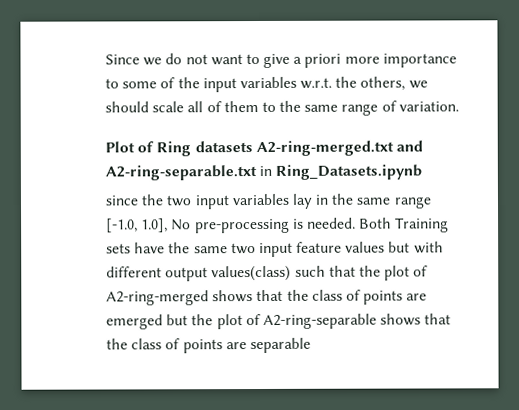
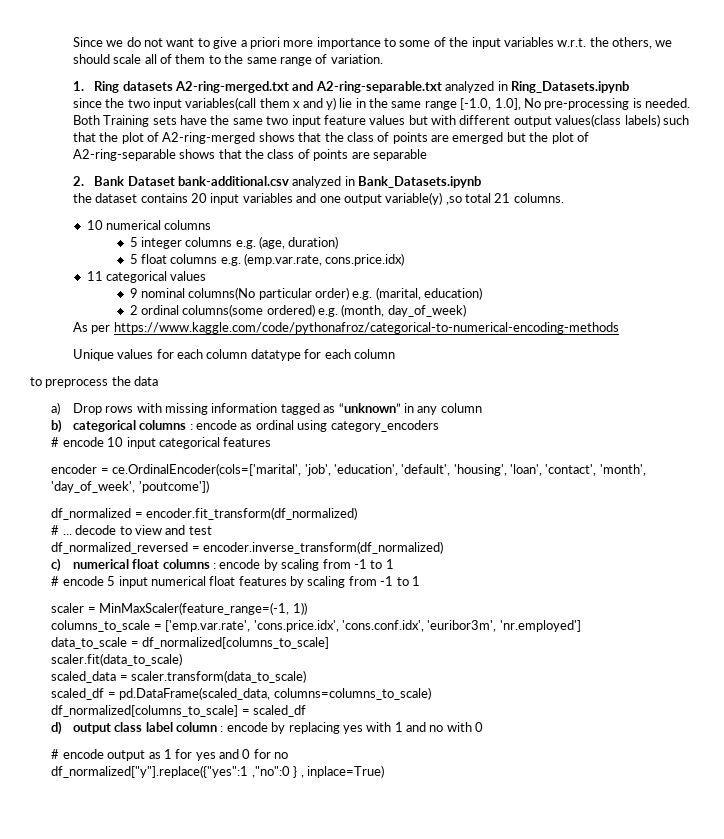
[104,141,155,153] Plot of -> [72,81,84,91] 1.
(257, 173) none -> [445,81,495,93] analyzed
[231,193,313,209] variables lay -> [185,97,353,110] variables(call them x and y) lie
[211,265,292,282] values(class) -> [555,114,660,127] values(class labels)
(311, 345) none -> [72,176,482,188] [72,192,564,205] [86,220,212,230] [129,236,339,249] [129,253,405,266] [86,271,207,283] [129,287,483,300] [129,304,466,317] [72,322,619,334] [72,349,395,361] [30,376,159,388] [51,402,482,415] [51,419,439,433] [51,437,272,449] [51,463,646,476] [51,480,209,493] [51,507,358,520] [51,525,212,535] [51,541,444,554] [51,558,394,572] [51,576,420,588] [51,602,307,615] [51,620,581,632] [51,637,330,649] [51,653,183,666] [51,670,307,683] [51,687,431,700] [51,705,307,717] [51,721,484,735] [51,749,289,761] [51,765,384,778] // 2. Bank Dataset bank-additional.csv analyzed in Bank_Datasets.ipynb // the dataset contains 20 input variables and one output variable(y) ,so total 21 columns. // 10 numerical columns // 5 integer columns e.g. (age, duration) // 5 float columns e.g. (emp.var.rate, cons.price.idx) // 11 categorical values // 9 nominal columns(No particular order) e.g. (marital, education) // 2 ordinal columns(some ordered) e.g. (month, day_of_week) // As per https://www.kaggle.com/code/pythonafroz/categorical-to-numerical-encoding-methods // Unique values for each column datatype for each column // to preprocess the data // a) Drop rows with missing information tagged as “unknown” in any column // b) categorical columns : encode as ordinal using category_encoders // # encode 10 input categorical features // encoder = ce.OrdinalEncoder(cols=['marital', 'job', 'education', 'default', 'housing', 'loan', 'contact', 'month', 'day_of_week', 'poutcome']) // df_normalized = encoder.fit_transform(df_normalized) // # ... decode to view and test // df_normalized_reversed = encoder.inverse_transform(df_normalized) // c) numerical float columns : encode by scaling from -1 to 1 // # encode 5 input numerical float features by scaling from -1 to 1 // scaler = MinMaxScaler(feature_range=(-1, 1)) // columns_to_scale = ['emp.var.rate', 'cons.price.idx', 'cons.conf.idx', 'euribor3m', 'nr.employed'] // data_to_scale = df_normalized[columns_to_scale] // scaler.fit(data_to_scale) // scaled_data = scaler.transform(data_to_scale) // scaled_df = pd.DataFrame(scaled_data, columns=columns_to_scale) // df_normalized[columns_to_scale] = scaled_df // d) output class label column : encode by replacing yes with 1 and no with 0 // # encode output as 1 for yes and 0 for no // df_normalized["y"].replace({"yes":1 ,"no":0 } , inplace=True)

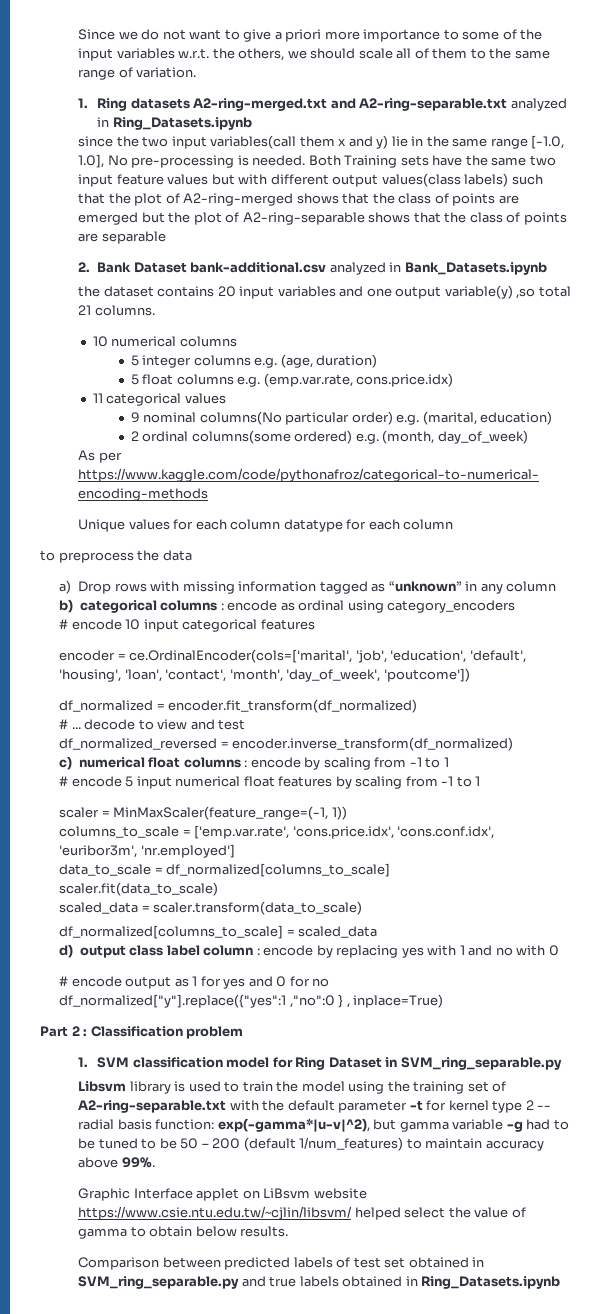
[51,687,431,700] // scaled_df = pd.DataFrame(scaled_data, columns=columns_to_scale) -> (363, 908) none
[253,705,307,717] scaled_df -> [298,926,378,938] scaled_data
(384, 771) none -> [40,1026,244,1039] [78,1057,562,1070] [78,1081,507,1094] [78,1100,552,1113] [78,1118,569,1132] [78,1137,544,1151] [78,1157,155,1168] [78,1188,367,1201] [78,1206,526,1220] [78,1226,289,1239] [78,1257,485,1270] [78,1276,561,1289] // Part 2 : Classification problem // 1. SVM classification model for Ring Dataset in SVM_ring_separable.py // Libsvm library is used to train the model using the training set of A2-ring-separable.txt with the default parameter -t for kernel type 2 -- radial basis function: exp(-gamma*|u-v|^2), but gamma variable -g had to be tuned to be 50 – 200 (default 1/num_features) to maintain accuracy above 99%. // Graphic Interface applet on LiBsvm website https://www.csie.ntu.edu.tw/~cjlin/libsvm/ helped select the value of gamma to obtain below results. // Comparison between predicted labels of test set obtained in SVM_ring_separable.py and true labels obtained in Ring_Datasets.ipynb

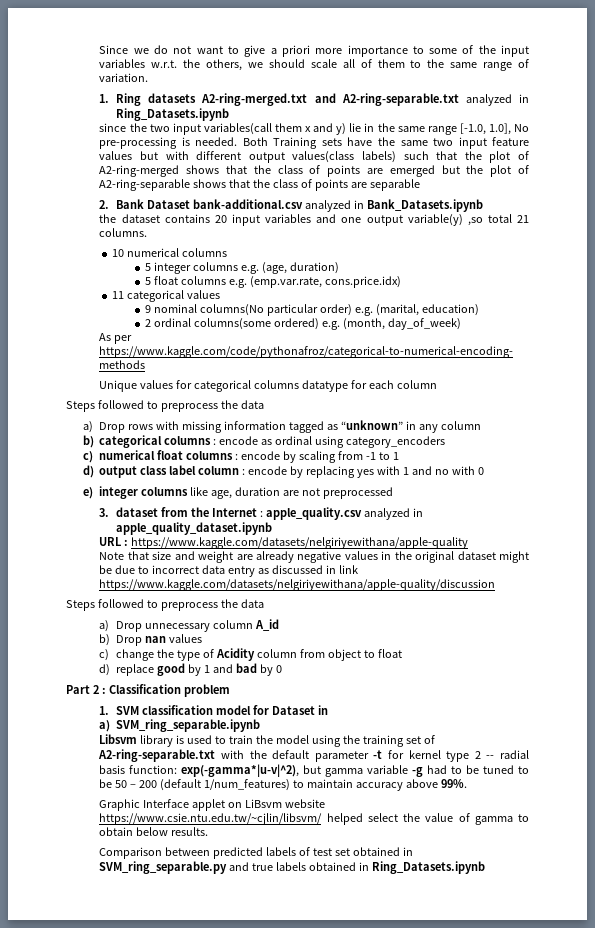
[195,519,281,530] each column -> [194,380,300,392] categorical columns
(454, 524) none -> [66,400,144,412] Steps followed
[59,619,315,632] [59,649,526,663] [59,668,470,682] [59,699,418,713] [59,719,246,730] [59,737,514,751] // # encode 10 input categorical features // encoder = ce.OrdinalEncoder(cols=['marital', 'job', 'education', 'default', 'housing', 'loan', 'contact', 'month', 'day_of_week', 'poutcome']) // df_normalized = encoder.fit_transform(df_normalized) // # ... decode to view and test // df_normalized_reversed = encoder.inverse_transform(df_normalized) -> (446, 442) none
[59,776,481,789] [59,806,347,820] [59,825,495,839] [59,844,235,858] [59,863,391,877] [59,882,219,896] [59,901,363,915] [59,925,378,939] // # encode 5 input numerical float features by scaling from -1 to 1 // scaler = MinMaxScaler(feature_range=(-1, 1)) // columns_to_scale = ['emp.var.rate', 'cons.price.idx', 'cons.conf.idx', 'euribor3m', 'nr.employed'] // data_to_scale = df_normalized[columns_to_scale] // scaler.fit(data_to_scale) // scaled_data = scaler.transform(data_to_scale) // df_normalized[columns_to_scale] = scaled_data -> (400, 456) none
[59,976,330,989] [59,994,444,1008] # encode output as 1 for yes and 0 for no // df_normalized["y"].replace({"yes":1 ,"no":0 } , inplace=True) -> [82,486,394,499] [99,507,424,520] [116,522,273,535] [99,537,469,549] [99,551,529,563] [99,565,359,577] [99,579,496,591] [66,599,264,611] [99,619,280,632] [99,634,203,646] [99,648,402,661] [99,663,283,676] e) integer columns like age, duration are not preprocessed // 3. dataset from the Internet : apple_quality.csv analyzed in apple_quality_dataset.ipynb // URL : https://www.kaggle.com/datasets/nelgiriyewithana/apple-quality // Note that size and weight are already negative values in the original dataset might be due to incorrect data entry as discussed in link https://www.kaggle.com/datasets/nelgiriyewithana/apple-quality/discussion // Steps followed to preprocess the data // a) Drop unnecessary column A_id // b) Drop nan values // c) change the type of Acidity column from object to float // d) replace good by 1 and bad by 0
[295,1057,326,1070] Ring -> (270, 710) none
[400,1057,562,1070] SVM_ring_separable.py -> [99,719,261,732] // a) SVM_ring_separable.ipynb

